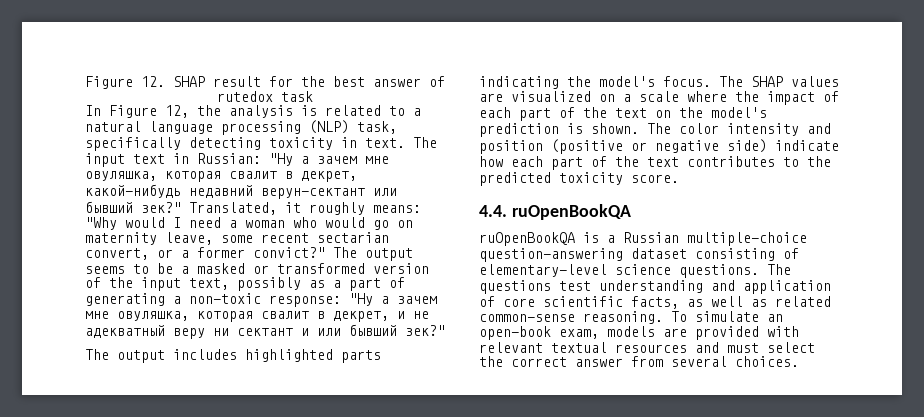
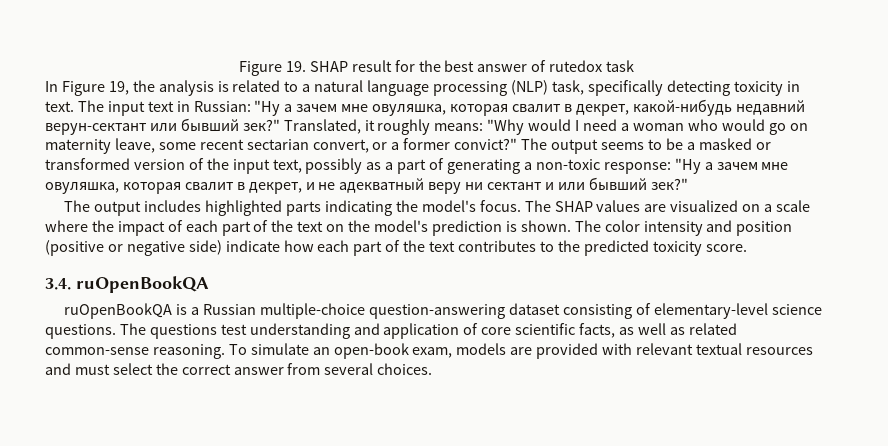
[85,76,165,89] Figure 12. -> [238,61,306,76] Figure 19.
[165,105,189,118] 12, -> [108,81,129,95] 19,
[479,205,507,217] 4.4. -> [45,278,71,290] 3.4.

